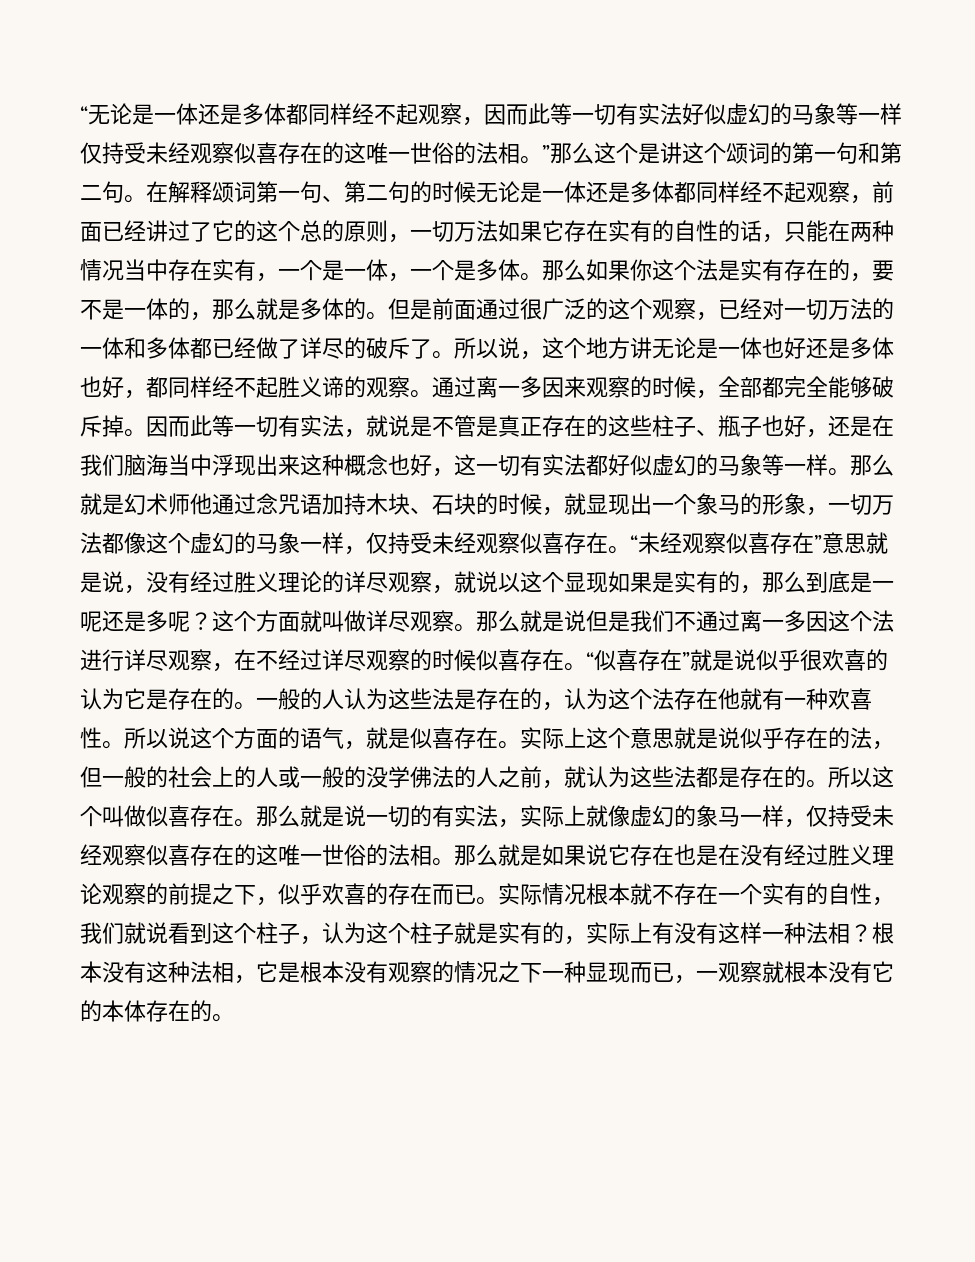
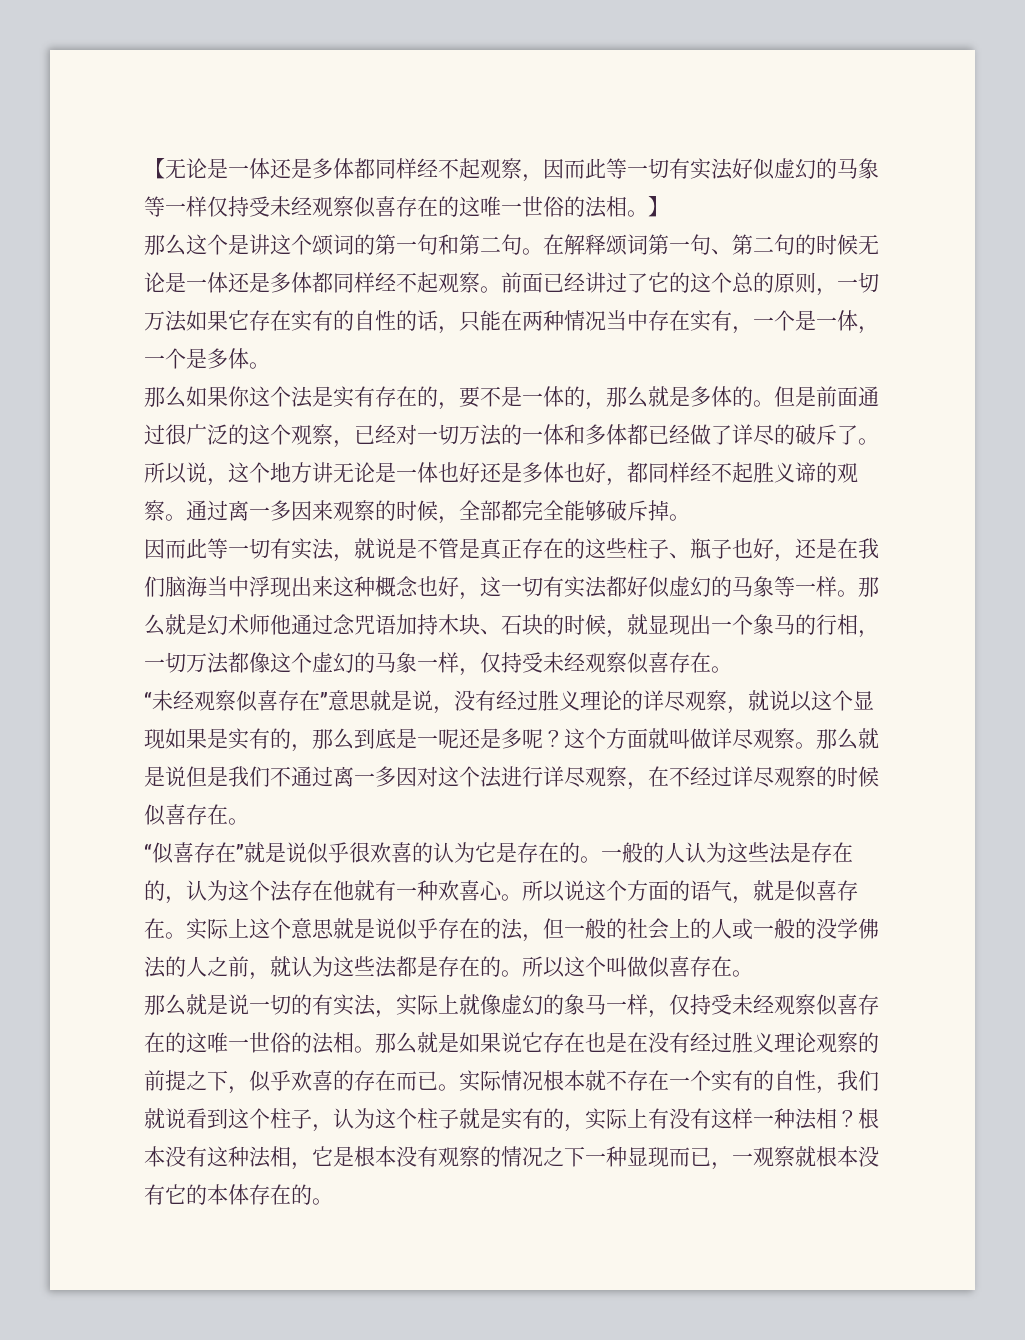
[80,106,88,122] “ -> [144,158,165,179] 【
[542,145,550,161] ” -> [648,196,669,217] 】 //
[850,195,872,204] ， -> [480,286,501,293] 。
(542, 277) none -> (270, 365) //
(146, 433) none -> (690, 517) //
[762,493,806,515] 形象 -> [816,614,858,635] 行相
(630, 550) none -> (732, 669) //
(828, 621) none -> [417,766,438,787] 对
(586, 667) none -> (249, 821) //
[80,727,102,749] 性 -> [480,880,503,900] 心
(256, 823) none -> (753, 973) //

